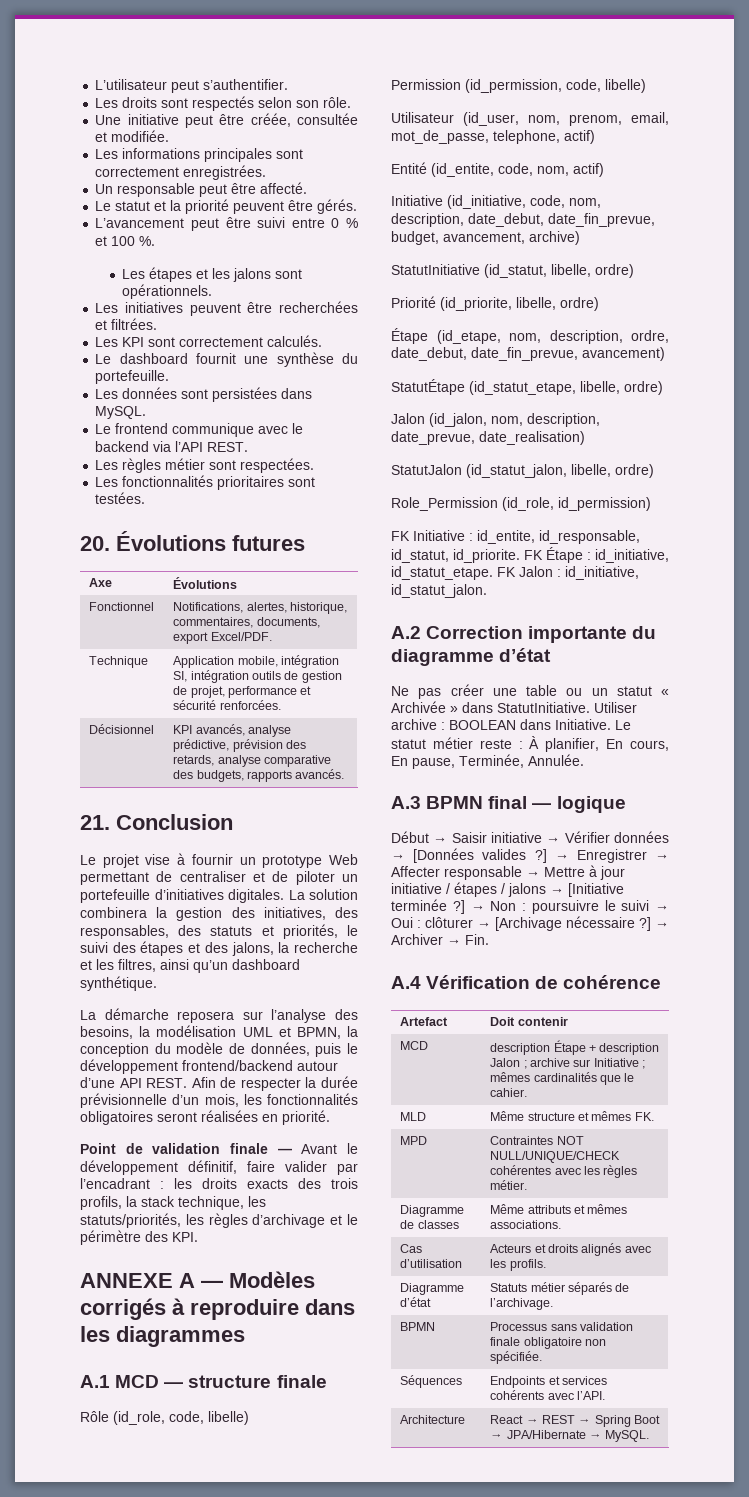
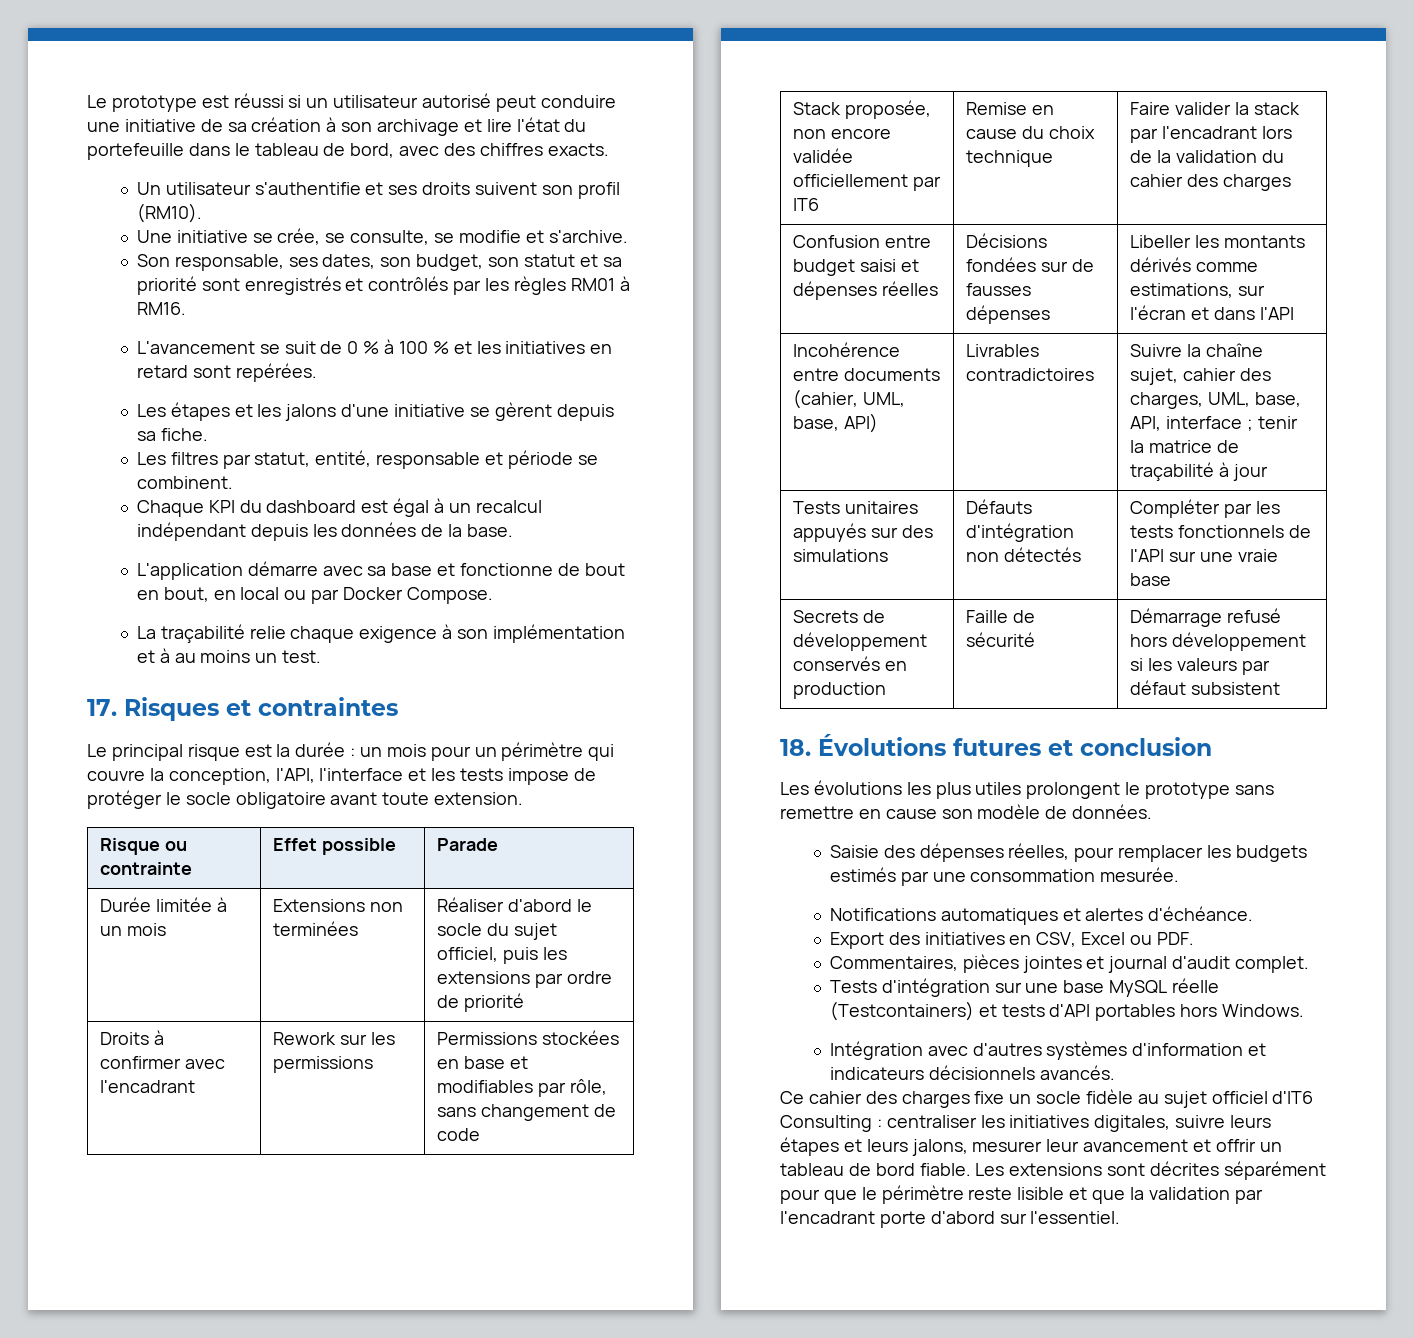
[95,79,289,93] [95,96,352,111] [95,113,358,128] [95,130,170,142] [95,148,304,162] [95,165,267,180] [95,182,308,197] [95,199,358,214] [95,217,358,231] [95,236,156,246] L’utilisateur peut s’authentifier. // Les droits sont respectés selon son rôle. // Une initiative peut être créée, consultée et modifiée. // Les informations principales sont correctement enregistrées. // Un responsable peut être affecté. // Le statut et la priorité peuvent être gérés. // L’avancement peut être suivi entre 0 % et 100 %. -> [87,93,616,112] [87,117,587,136] [87,143,609,160] [136,182,620,199] [136,203,202,223] [136,228,628,245] [136,254,622,271] [136,276,630,295] [136,302,186,315] [136,339,613,354] [136,363,317,382] Le prototype est réussi si un utilisateur autorisé peut conduire une initiative de sa création à son archivage et lire l'état du portefeuille dans le tableau de bord, avec des chiffres exacts. // Un utilisateur s'authentifie et ses droits suivent son profil (RM10). // Une initiative se crée, se consulte, se modifie et s'archive. // Son responsable, ses dates, son budget, son statut et sa priorité sont enregistrés et contrôlés par les règles RM01 à RM16. // L'avancement se suit de 0 % à 100 % et les initiatives en retard sont repérées.
[275,269,303,279] [122,284,213,299] [95,301,358,316] [95,318,158,330] [95,335,323,347] [95,352,358,367] [95,370,170,384] [95,387,313,402] [95,406,147,419] [95,423,304,437] [95,441,249,452] [95,458,315,473] [95,475,316,490] [95,492,146,504] [80,531,305,551] [89,578,113,587] [173,577,238,589] [89,602,155,611] [173,602,348,614] [173,617,320,628] [173,632,272,644] [89,656,149,668] [173,655,340,668] [173,670,342,683] [173,686,312,698] [173,700,281,710] [89,724,155,734] [173,724,292,737] [173,739,307,752] [173,755,332,767] [173,769,345,782] [80,814,233,830] [80,853,358,868] [80,871,358,885] [80,889,358,903] [80,907,358,921] [80,924,358,939] [80,941,358,956] [80,959,300,973] [80,976,157,991] [80,1008,358,1023] [80,1025,358,1039] [80,1042,358,1057] [80,1059,338,1074] [80,1076,359,1091] [80,1093,358,1108] [80,1110,330,1125] [80,1143,358,1154] [80,1160,358,1175] [80,1178,358,1189] [80,1196,266,1210] [80,1213,359,1228] [80,1230,198,1245] [80,1271,315,1288] [80,1298,355,1320] [80,1326,245,1347] [80,1375,327,1388] [80,1411,249,1425] [391,79,646,93] [391,112,669,126] [391,130,595,144] [391,162,604,177] [391,195,601,209] [391,213,655,227] [391,231,580,245] [391,264,634,278] [391,296,599,311] [391,328,669,344] [391,347,665,361] [391,379,663,395] [391,413,600,427] [391,431,585,445] [391,464,654,478] [391,497,651,511] [391,530,640,544] [391,547,669,563] [391,566,639,580] [391,584,487,598] [391,626,657,643] [391,648,552,666] [391,684,669,699] [391,701,637,713] [391,719,631,730] [391,736,669,752] [391,754,584,769] [391,796,626,813] [391,831,669,843] [391,848,669,863] [391,865,625,880] [391,882,624,897] [391,899,669,914] [391,916,669,931] [391,934,489,945] [391,975,662,989] [400,1017,449,1026] [490,1017,568,1026] [400,1041,429,1050] [490,1040,660,1055] [490,1058,646,1069] [490,1072,635,1085] [490,1088,528,1097] [400,1112,427,1121] [490,1111,654,1121] [400,1136,428,1145] [490,1136,584,1145] [490,1151,621,1163] [490,1165,638,1178] [490,1180,528,1190] [400,1205,465,1217] [400,1220,459,1229] [490,1204,628,1214] [490,1220,562,1229] [400,1244,423,1253] [400,1259,463,1268] [490,1243,651,1256] [490,1259,546,1271] [400,1283,465,1295] [400,1297,432,1307] [490,1282,630,1295] [490,1298,554,1310] [400,1322,436,1331] [490,1322,634,1331] [490,1337,607,1349] [490,1351,543,1364] [400,1375,463,1388] [490,1376,608,1388] [490,1390,606,1400] [400,1415,466,1424] [490,1415,661,1427] [490,1430,650,1442] sont opérationnels. // Les initiatives peuvent être recherchées et filtrées. // Les KPI sont correctement calculés. // Le dashboard fournit une synthèse du portefeuille. // Les données sont persistées dans MySQL. // Le frontend communique avec le backend via l’API REST. // Les règles métier sont respectées. // Les fonctionnalités prioritaires sont testées. // 20. Évolutions futures // Axe | Évolutions // Fonctionnel | Notifications, alertes, historique, commentaires, documents, export Excel/PDF. // Technique | Application mobile, intégration SI, intégration outils de gestion de projet, performance et sécurité renforcées. // Décisionnel | KPI avancés, analyse prédictive, prévision des retards, analyse comparative des budgets, rapports avancés. // 21. Conclusion // Le projet vise à fournir un prototype Web permettant de centraliser et de piloter un portefeuille d’initiatives digitales. La solution combinera la gestion des initiatives, des responsables, des statuts et priorités, le suivi des étapes et des jalons, la recherche et les filtres, ainsi qu’un dashboard synthétique. // La démarche reposera sur l’analyse des besoins, la modélisation UML et BPMN, la conception du modèle de données, puis le développement frontend/backend autour d’une API REST. Afin de respecter la durée prévisionnelle d’un mois, les fonctionnalités obligatoires seront réalisées en priorité. // Point de validation finale — Avant le développement définitif, faire valider par l’encadrant : les droits exacts des trois profils, la stack technique, les statuts/priorités, les règles d’archivage et le périmètre des KPI. // ANNEXE A — Modèles corrigés à reproduire dans les diagrammes // A.1 MCD — structure finale // Rôle (id_role, code, libelle) // Permission (id_permission, code, libelle) // Utilisateur (id_user, nom, prenom, email, mot_de_passe, telephone, actif) // Entité (id_entite, code, nom, actif) // Initiative (id_initiative, code, nom, description, date_debut, date_fin_prevue, budget, avancement, archive) // StatutInitiative (id_statut, libelle, ordre) // Priorité (id_priorite, libelle, ordre) // Étape (id_etape, nom, description, ordre, date_debut, date_fin_prevue, avancement) // StatutÉtape (id_statut_etape, libelle, ordre) // Jalon (id_jalon, nom, description, date_prevue, date_realisation) // StatutJalon (id_statut_jalon, libelle, ordre) // Role_Permission (id_role, id_permission) // FK Initiative : id_entite, id_responsable, id_statut, id_priorite. FK Étape : id_initiative, id_statut_etape. FK Jalon : id_initiative, id_statut_jalon. // A.2 Correction importante du diagramme d’état // Ne pas créer une table ou un statut « Archivée » dans StatutInitiative. Utiliser archive : BOOLEAN dans Initiative. Le statut métier reste : À planifier, En cours, En pause, Terminée, Annulée. // A.3 BPMN final — logique // Début → Saisir initiative → Vérifier données → [Données valides ?] → Enregistrer → Affecter responsable → Mettre à jour initiative / étapes / jalons → [Initiative terminée ?] → Non : poursuivre le suivi → Oui : clôturer → [Archivage nécessaire ?] → Archiver → Fin. // A.4 Vérification de cohérence // Artefact | Doit contenir // MCD | description Étape + description Jalon ; archive sur Initiative ; mêmes cardinalités que le cahier. // MLD | Même structure et mêmes FK. // MPD | Contraintes NOT NULL/UNIQUE/CHECK cohérentes avec les règles métier. // Diagramme de classes | Même attributs et mêmes associations. // Cas d’utilisation | Acteurs et droits alignés avec les profils. // Diagramme d’état | Statuts métier séparés de l’archivage. // BPMN | Processus sans validation finale obligatoire non spécifiée. // Séquences | Endpoints et services cohérents avec l’API. // Architecture | React → REST → Spring Boot → JPA/Hibernate → MySQL. -> [341,402,614,421] [136,428,208,441] [136,450,598,469] [136,476,233,489] [136,498,542,517] [136,522,514,541] [136,561,625,580] [136,587,493,604] [136,624,625,643] [136,648,322,663] [87,697,398,721] [87,742,615,761] [87,768,596,785] [87,790,524,809] [100,838,188,855] [100,862,193,875] [273,838,397,855] [437,838,499,851] [100,897,227,912] [100,923,167,936] [273,899,404,912] [273,921,359,936] [437,897,592,912] [437,923,557,940] [437,947,567,964] [437,971,612,988] [437,993,525,1012] [100,1030,165,1045] [100,1056,226,1069] [100,1080,196,1093] [273,1032,395,1045] [273,1056,374,1073] [437,1030,620,1045] [437,1056,528,1069] [437,1079,607,1097] [437,1104,616,1121] [437,1128,481,1141] [793,100,932,119] [793,128,892,139] [793,148,854,163] [793,174,942,191] [793,198,820,211] [966,102,1055,115] [966,126,1095,139] [966,150,1054,167] [1130,102,1300,115] [1130,126,1292,143] [1130,150,1284,163] [1130,174,1291,191] [793,235,932,248] [793,259,919,276] [793,281,939,300] [966,233,1048,248] [966,257,1094,272] [966,283,1032,296] [966,305,1051,324] [1130,235,1305,248] [1130,257,1259,272] [1130,283,1266,298] [1130,305,1294,320] [793,342,901,357] [793,368,941,381] [793,389,906,409] [793,413,879,433] [966,344,1040,357] [966,368,1095,381] [1130,343,1263,357] [1130,368,1271,385] [1130,392,1301,409] [1130,416,1298,431] [1130,440,1239,453] [1130,462,1268,481] [793,501,919,514] [793,523,933,542] [793,549,889,562] [966,499,1033,514] [966,523,1075,542] [966,547,1082,562] [1130,499,1280,518] [1130,525,1311,538] [1130,549,1278,562] [1130,573,1172,586] [793,610,886,623] [793,632,928,651] [793,656,908,671] [793,682,887,699] [966,610,1036,623] [966,632,1036,647] [1130,608,1282,627] [1130,632,1307,651] [1130,658,1270,675] [1130,680,1281,695] [780,734,1212,756] [780,780,1274,799] [780,804,1153,819] [829,843,1307,862] [829,867,1180,886] [829,906,1254,925] [829,932,1194,949] [829,954,1310,973] [829,978,1220,997] [829,1001,1305,1021] [829,1041,1267,1060] [829,1065,1115,1080] [780,1089,1314,1108] [780,1115,1272,1132] [780,1137,1282,1156] [780,1161,1326,1180] [780,1185,1263,1204] [780,1211,1121,1228] d'une initiative se gèrent depuis sa fiche. // Les filtres par statut, entité, responsable et période se combinent. // Chaque KPI du dashboard est égal à un recalcul indépendant depuis les données de la base. // L'application démarre avec sa base et fonctionne de bout en bout, en local ou par Docker Compose. // La traçabilité relie chaque exigence à son implémentation et à au moins un test. // 17. Risques et contraintes // Le principal risque est la durée : un mois pour un périmètre qui couvre la conception, l'API, l'interface et les tests impose de protéger le socle obligatoire avant toute extension. // Risque ou contrainte | Effet possible | Parade // Durée limitée à un mois | Extensions non terminées | Réaliser d'abord le socle du sujet officiel, puis les extensions par ordre de priorité // Droits à confirmer avec l'encadrant | Rework sur les permissions | Permissions stockées en base et modifiables par rôle, sans changement de code // Stack proposée, non encore validée officiellement par IT6 | Remise en cause du choix technique | Faire valider la stack par l'encadrant lors de la validation du cahier des charges // Confusion entre budget saisi et dépenses réelles | Décisions fondées sur de fausses dépenses | Libeller les montants dérivés comme estimations, sur l'écran et dans l'API // Incohérence entre documents (cahier, UML, base, API) | Livrables contradictoires | Suivre la chaîne sujet, cahier des charges, UML, base, API, interface ; tenir la matrice de traçabilité à jour // Tests unitaires appuyés sur des simulations | Défauts d'intégration non détectés | Compléter par les tests fonctionnels de l'API sur une vraie base // Secrets de développement conservés en production | Faille de sécurité | Démarrage refusé hors développement si les valeurs par défaut subsistent // 18. Évolutions futures et conclusion // Les évolutions les plus utiles prolongent le prototype sans remettre en cause son modèle de données. // Saisie des dépenses réelles, pour remplacer les budgets estimés par une consommation mesurée. // Notifications automatiques et alertes d'échéance. // Export des initiatives en CSV, Excel ou PDF. // Commentaires, pièces jointes et journal d'audit complet. // Tests d'intégration sur une base MySQL réelle (Testcontainers) et tests d'API portables hors Windows. // Intégration avec d'autres systèmes d'information et indicateurs décisionnels avancés. // Ce cahier des charges fixe un socle fidèle au sujet officiel d'IT6 Consulting : centraliser les initiatives digitales, suivre leurs étapes et leurs jalons, mesurer leur avancement et offrir un tableau de bord fiable. Les extensions sont décrites séparément pour que le périmètre reste lisible et que la validation par l'encadrant porte d'abord sur l'essentiel.

